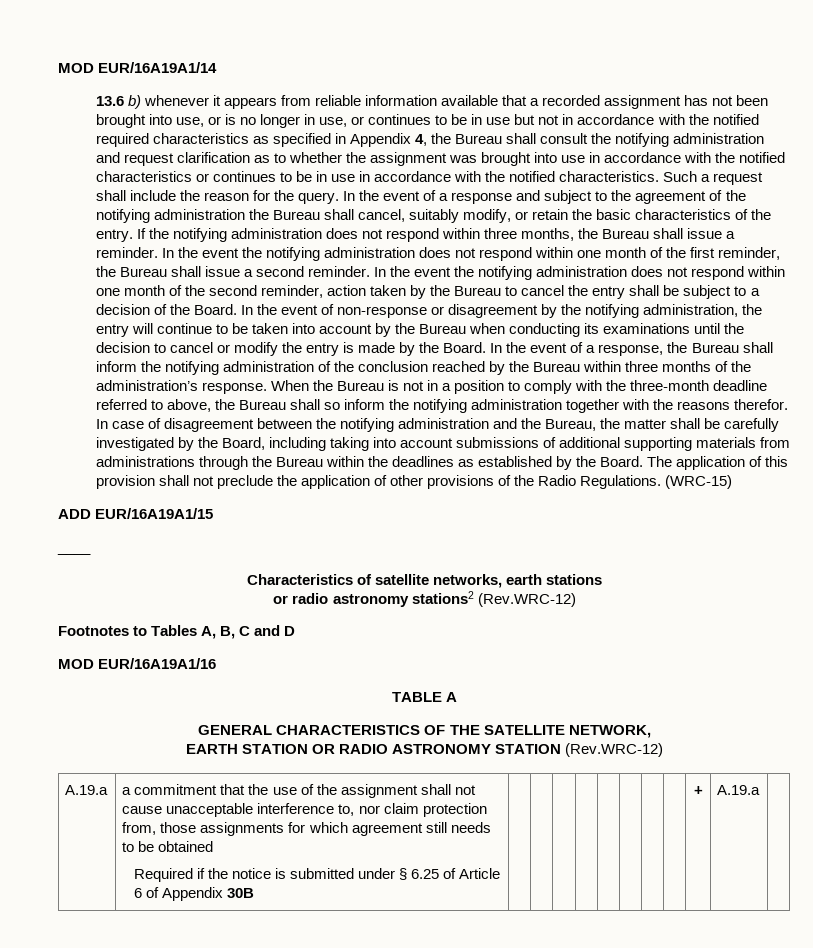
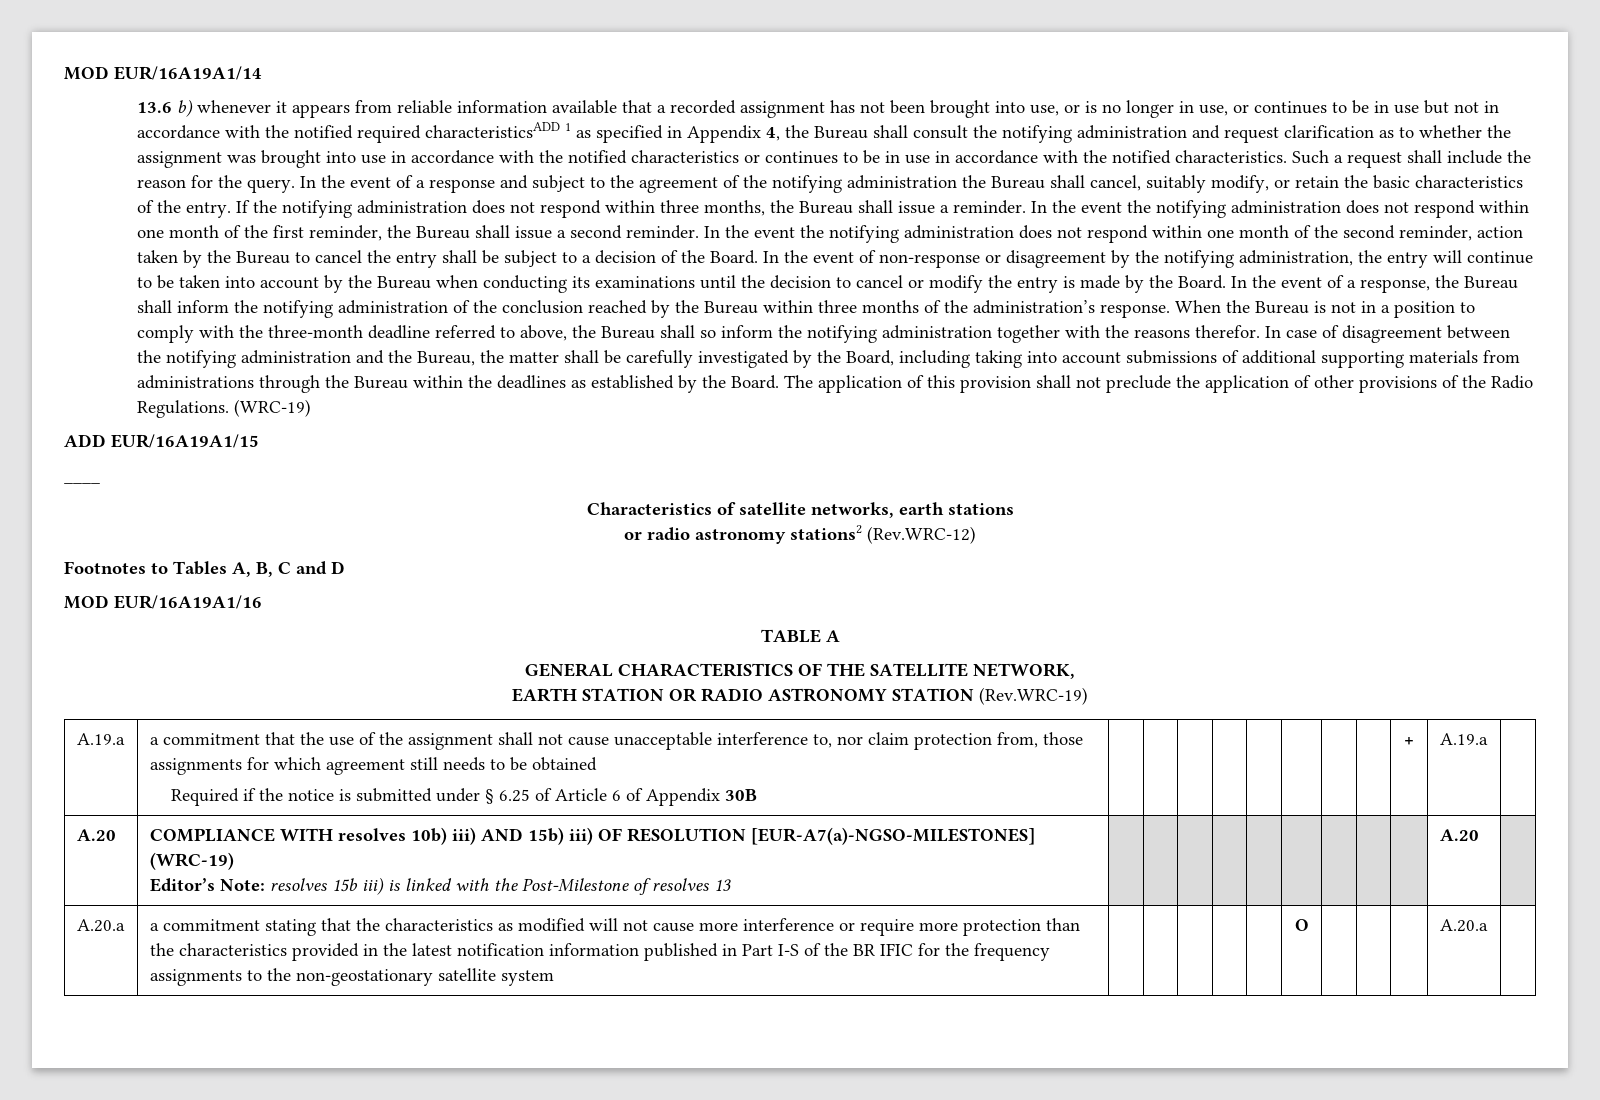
[152,133,249,144] characteristics -> [424,122,571,138] characteristicsADD 1
[665,475,733,489] (WRC-15) -> [233,399,311,417] (WRC-19)
[565,743,664,757] (Rev.WRC-12) -> [979,687,1088,705] (Rev.WRC-19)
(761, 790) none -> [76,829,116,841] [149,827,1035,845] [149,852,234,870] [149,877,731,895] [1439,829,1479,841] [76,919,125,932] [149,918,1080,936] [149,943,1050,961] [149,968,554,986] [1294,919,1309,931] [1439,919,1488,932] // A.20 | COMPLIANCE WITH resolves 10b) iii) AND 15b) iii) OF RESOLUTION [EUR-A7(a)-NGSO-MILESTONES] (WRC-19) // Editor’s Note: resolves 15b iii) is linked with the Post-Milestone of resolves 13 | | | | | | | | | | A.20 | // A.20.a | a commitment stating that the characteristics as modified will not cause more interference or require more protection than the characteristics provided in the latest notification information published in Part I-S of the BR IFIC for the frequency assignments to the non-geostationary satellite system | | | | | | O | | | | A.20.a |

